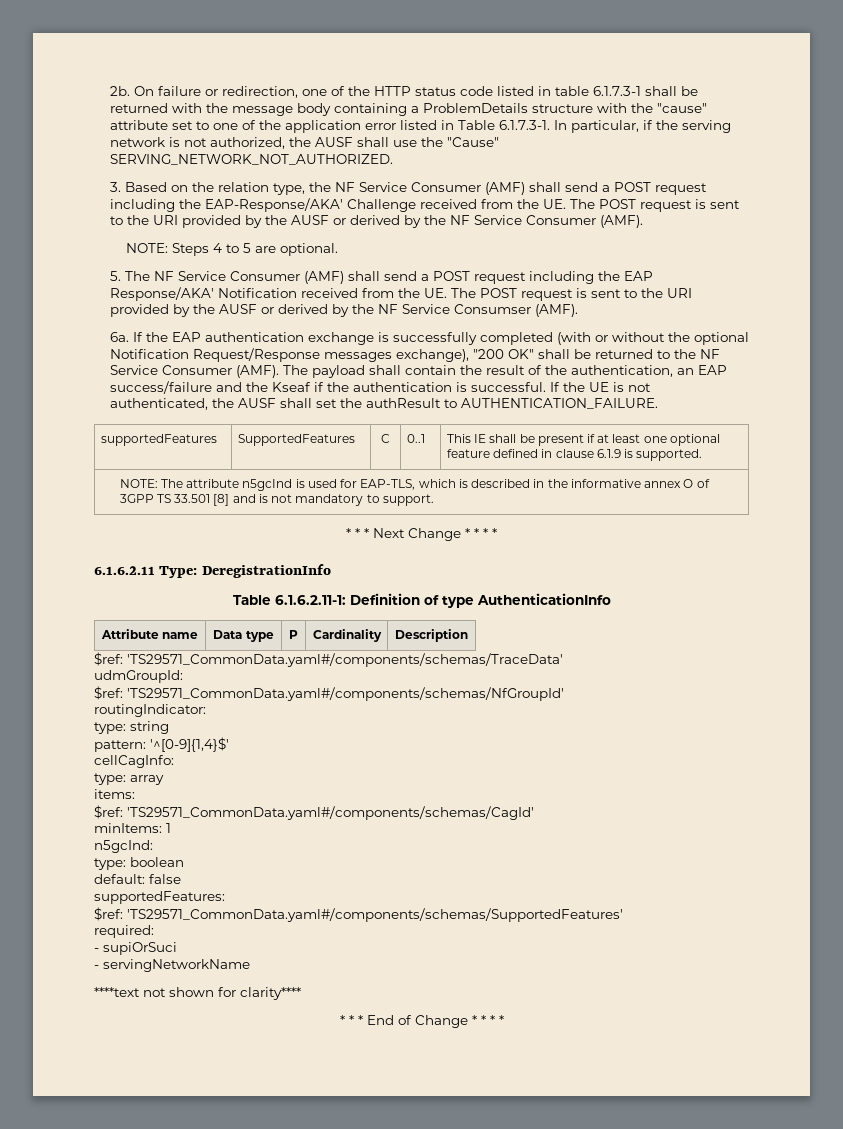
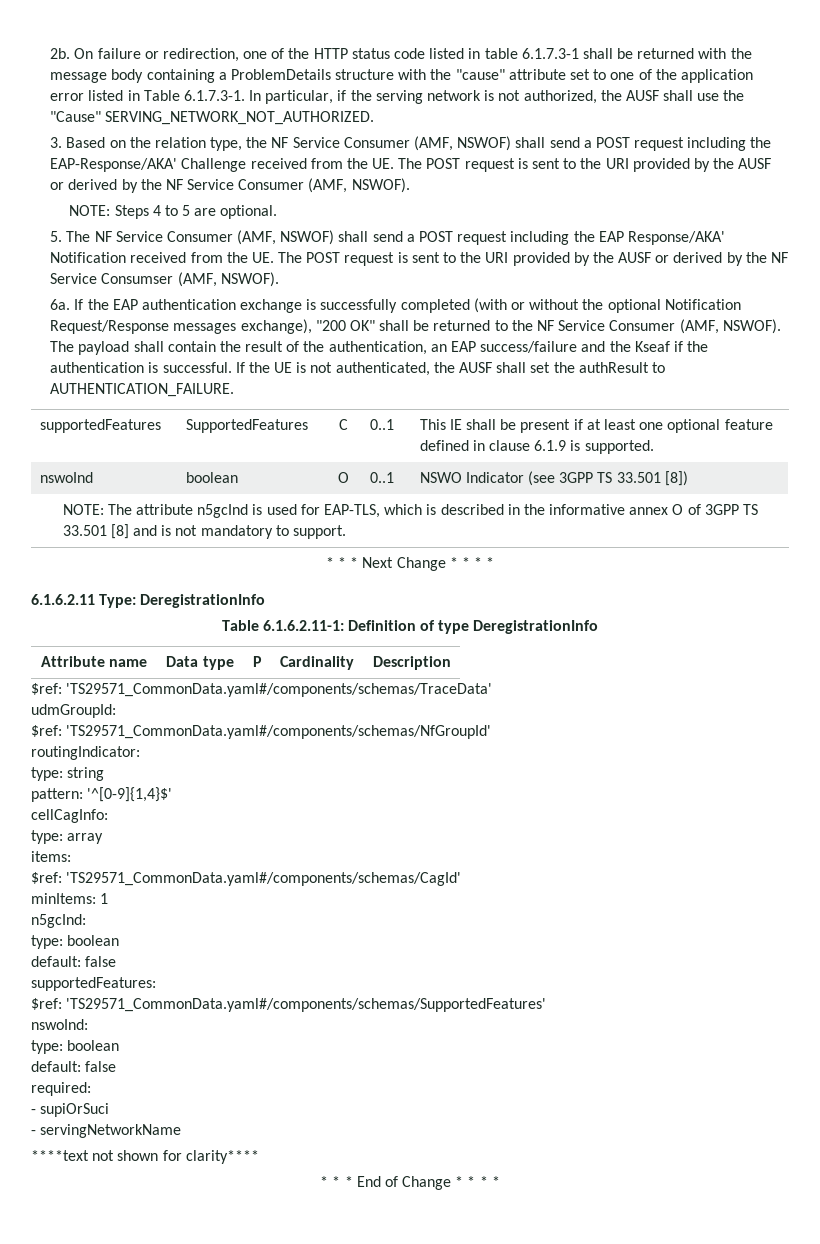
[484,182,525,195] (AMF) -> [414,136,512,151] (AMF, NSWOF)
[599,215,643,228] (AMF). -> [308,178,410,193] (AMF, NSWOF).
[303,271,344,284] (AMF) -> [237,230,335,245] (AMF, NSWOF)
[534,304,578,317] (AMF). -> [177,272,279,287] (AMF, NSWOF).
[235,365,279,378] (AMF). -> [679,319,781,334] (AMF, NSWOF).
(703, 455) none -> [39,472,93,483] [185,472,238,483] [338,472,349,483] [369,472,394,483] [419,471,688,486] // nswoInd | boolean | O | 0..1 | NSWO Indicator (see 3GPP TS 33.501 [8])
[476,593,611,605] AuthenticationInfo -> [473,620,599,634] DeregistrationInfo
(623, 915) none -> [31,1019,88,1030] [31,1040,120,1054] [31,1061,117,1072] // nswoInd: // type: boolean // default: false

